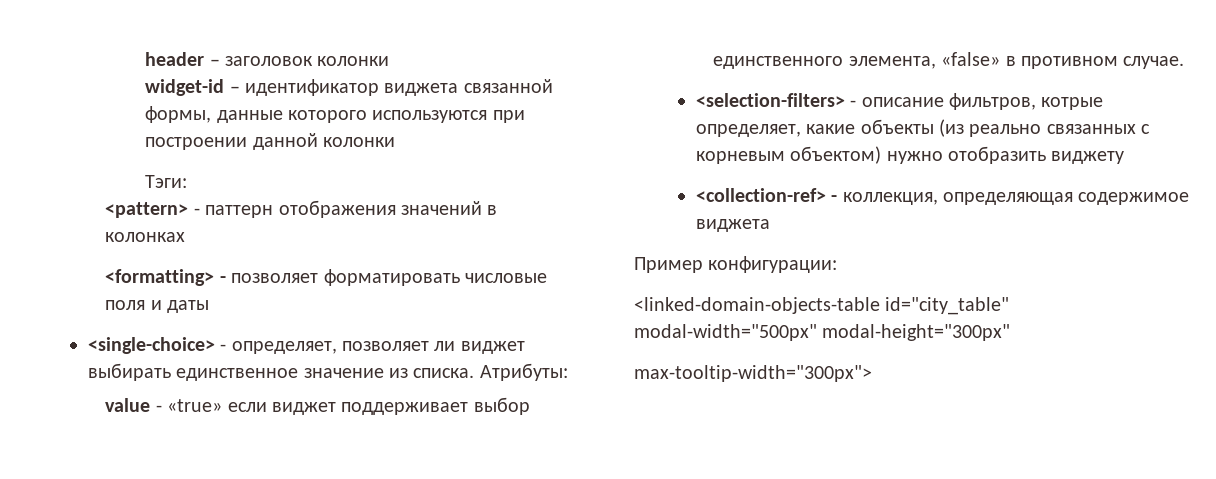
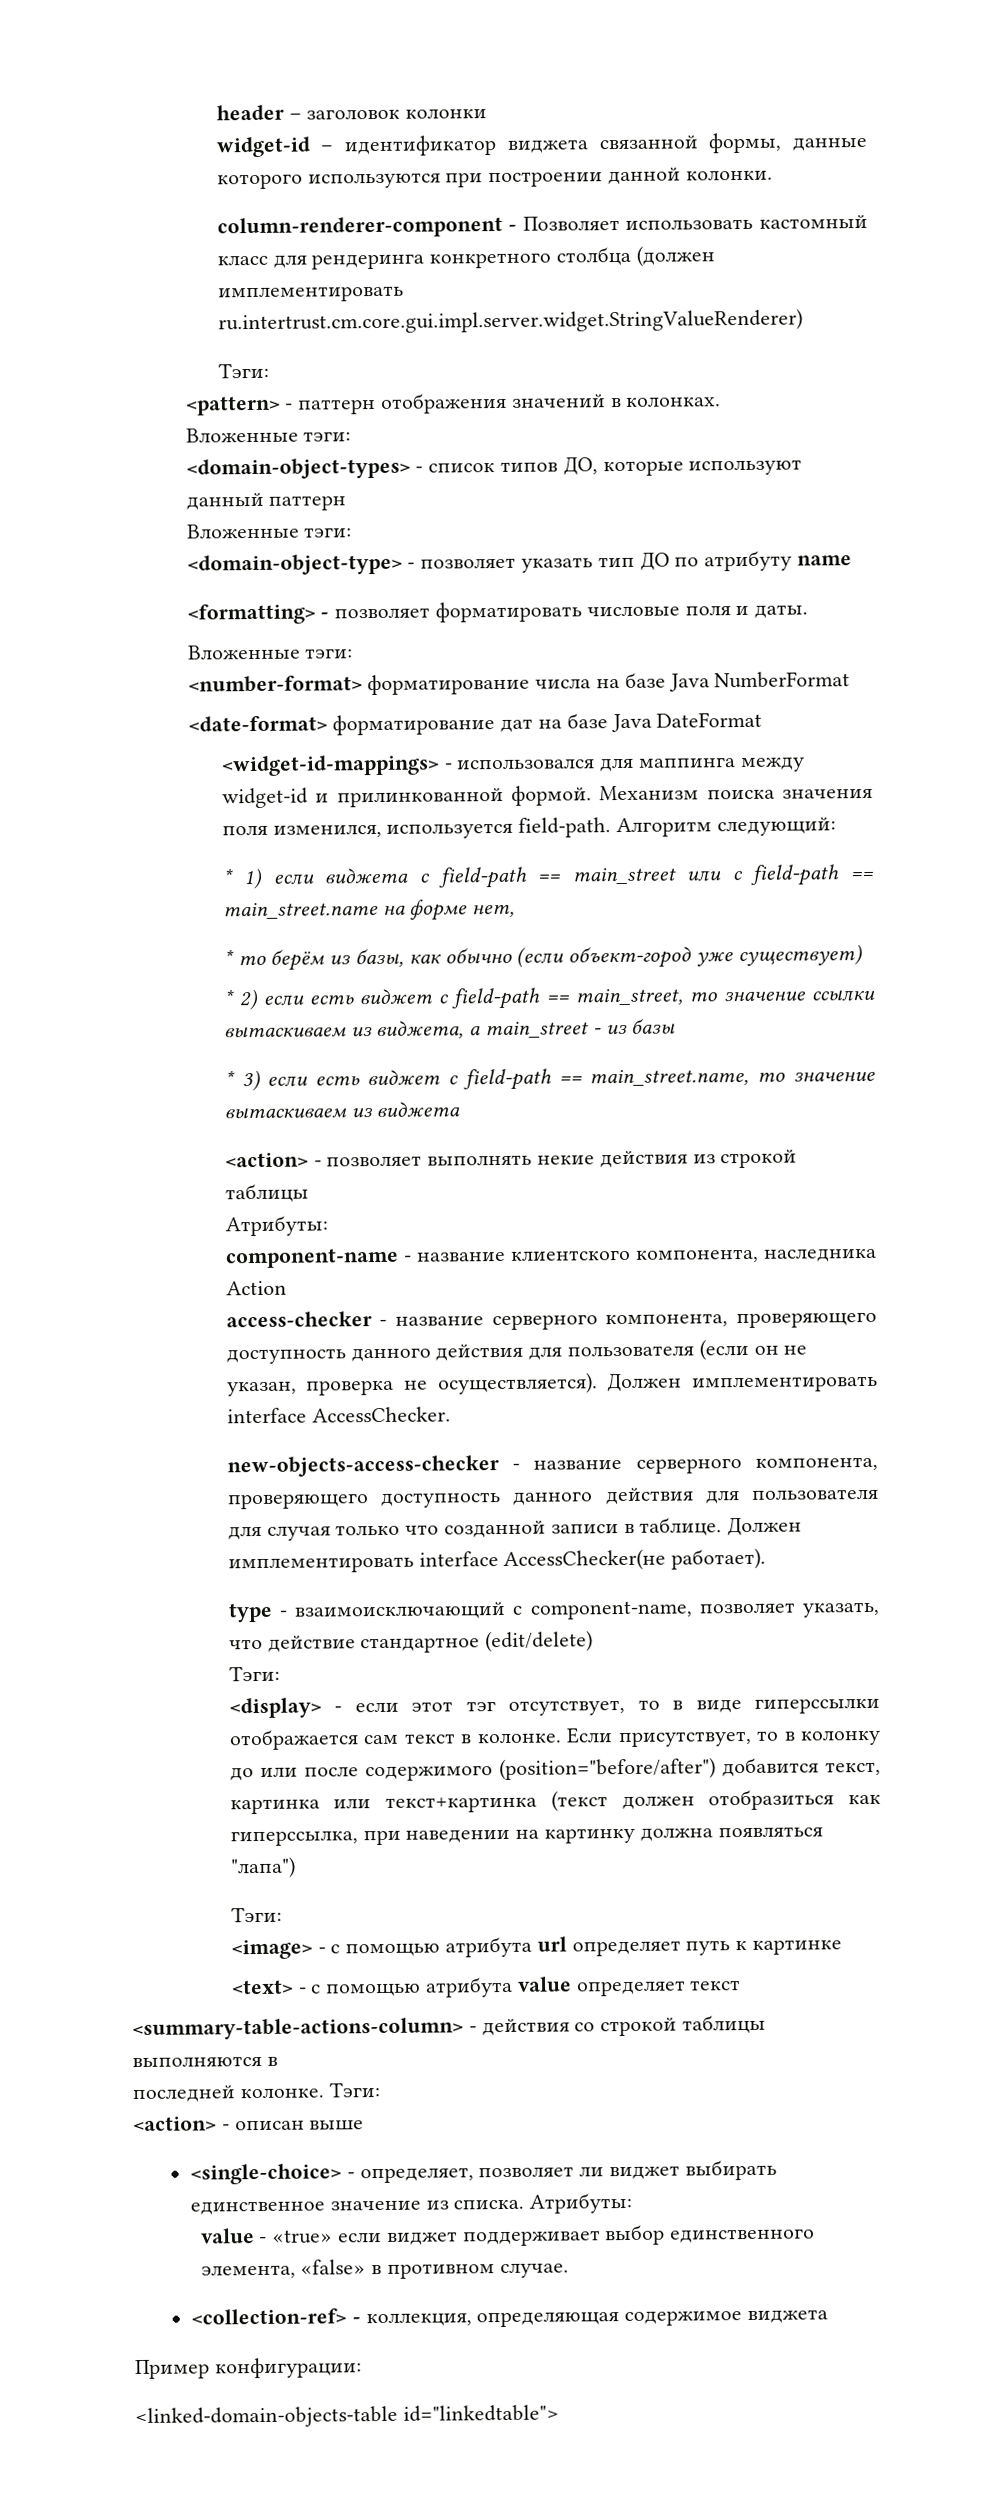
[322,137,395,147] колонки -> [685,169,773,181] [216,214,868,239] [216,245,715,270] [217,285,404,303] [217,308,803,335] колонки. // сolumn-renderer-component - Позволяет использовать кастомный класс для рендеринга конкретного столбца (должен имплементировать ru.intertrust.cm.core.gui.impl.server.widget.StringValueRenderer)
[105,232,186,242] колонках -> [625,396,722,407] [185,427,352,443] [185,456,803,480] [185,492,347,511] [186,523,353,539] [186,550,852,576] колонках. // Вложенные тэги: // <domain-object-types> - список типов ДО, которые используют данный паттерн // Вложенные тэги: // <domain-object-type> - позволяет указать тип ДО по атрибуту name
[167,300,210,313] даты -> [754,604,809,618] [187,644,354,660] [187,671,851,696] [187,711,763,736] [220,754,805,777] [221,785,873,809] [221,817,836,839] [221,864,875,890] [222,899,516,921] [222,944,863,971] [222,987,875,1011] [223,1018,677,1040] [223,1068,876,1092] [223,1101,461,1119] [224,1149,798,1169] [224,1183,309,1203] [224,1215,328,1237] [224,1247,877,1269] [225,1280,287,1296] [225,1311,877,1331] [225,1338,808,1365] [226,1372,878,1397] [226,1406,451,1424] [226,1455,878,1478] [226,1487,880,1510] [227,1516,803,1541] [227,1547,767,1574] [227,1600,880,1623] [228,1630,594,1654] [228,1665,280,1682] [228,1697,881,1719] [228,1727,882,1751] [229,1757,881,1782] [229,1789,881,1815] [229,1826,823,1847] [229,1856,296,1879] [230,1906,282,1923] [230,1936,843,1960] [230,1976,742,1998] [132,2014,767,2041] [132,2055,278,2068] [132,2082,380,2103] [133,2116,365,2132] даты. // Вложенные тэги: // <number-format> форматирование числа на базе Java NumberFormat // <date-format> форматирование дат на базе Java DateFormat // <widget-id-mappings> - использовался для маппинга между widget-id и прилинкованной формой. Механизм поиска значения поля изменился, используется field-path. Алгоритм следующий: // * 1) если виджета с field-path == main_street или с field-path == main_street.name на форме нет, // * то берём из базы, как обычно (если объект-город уже существует) // * 2) если есть виджет с field-path == main_street, то значение ссылки вытаскиваем из виджета, а main_street - из базы // * 3) если есть виджет с field-path == main_street.name, то значение вытаскиваем из виджета // <action> - позволяет выполнять некие действия из строкой таблицы // Атрибуты: // component-name - название клиентского компонента, наследника Action // access-checker - название серверного компонента, проверяющего доступность данного действия для пользователя (если он не указан, проверка не осуществляется). Должен имплементировать interface AccessChecker. // new-objects-access-checker - название серверного компонента, проверяющего доступность данного действия для пользователя для случая только что созданной записи в таблице. Должен имплементировать interface AccessChecker(не работает). // type - взаимоисключающий с component-name, позволяет указать, что действие стандартное (edit/delete) // Тэги: // <display> - если этот тэг отсутствует, то в виде гиперссылки отображается сам текст в колонке. Если присутствует, то в колонку до или после содержимого (position="before/after") добавится текст, картинка или текст+картинка (текст должен отобразиться как гиперссылка, при наведении на картинку должна появляться "лапа") // Тэги: // <image> - с помощью атрибута url определяет путь к картинке // <text> - с помощью атрибута value определяет текст // <summary-table-actions-column> - действия со строкой таблицы выполняются в // последней колонке. Тэги: // <action> - описан выше
[695,93,1104,110] [695,119,1151,137] [695,146,1125,164] // <selection-filters> - описание фильтров, котрые определяет, какие объекты (из реально связанных с корневым объектом) нужно отобразить виджету -> (569, 2270) none
[885,297,1010,315] [634,324,1011,341] [634,365,872,382] id="city_table" modal-width="500px" modal-height="300px" // max-tooltip-width="300px"> -> [402,2404,559,2422] id="linkedtable">

